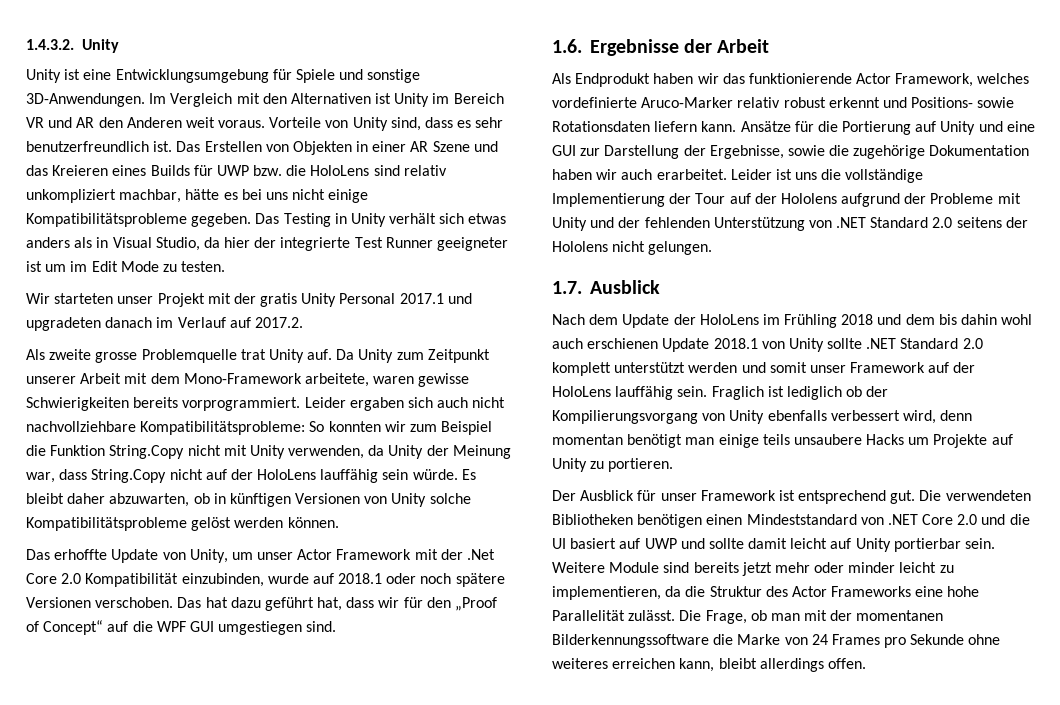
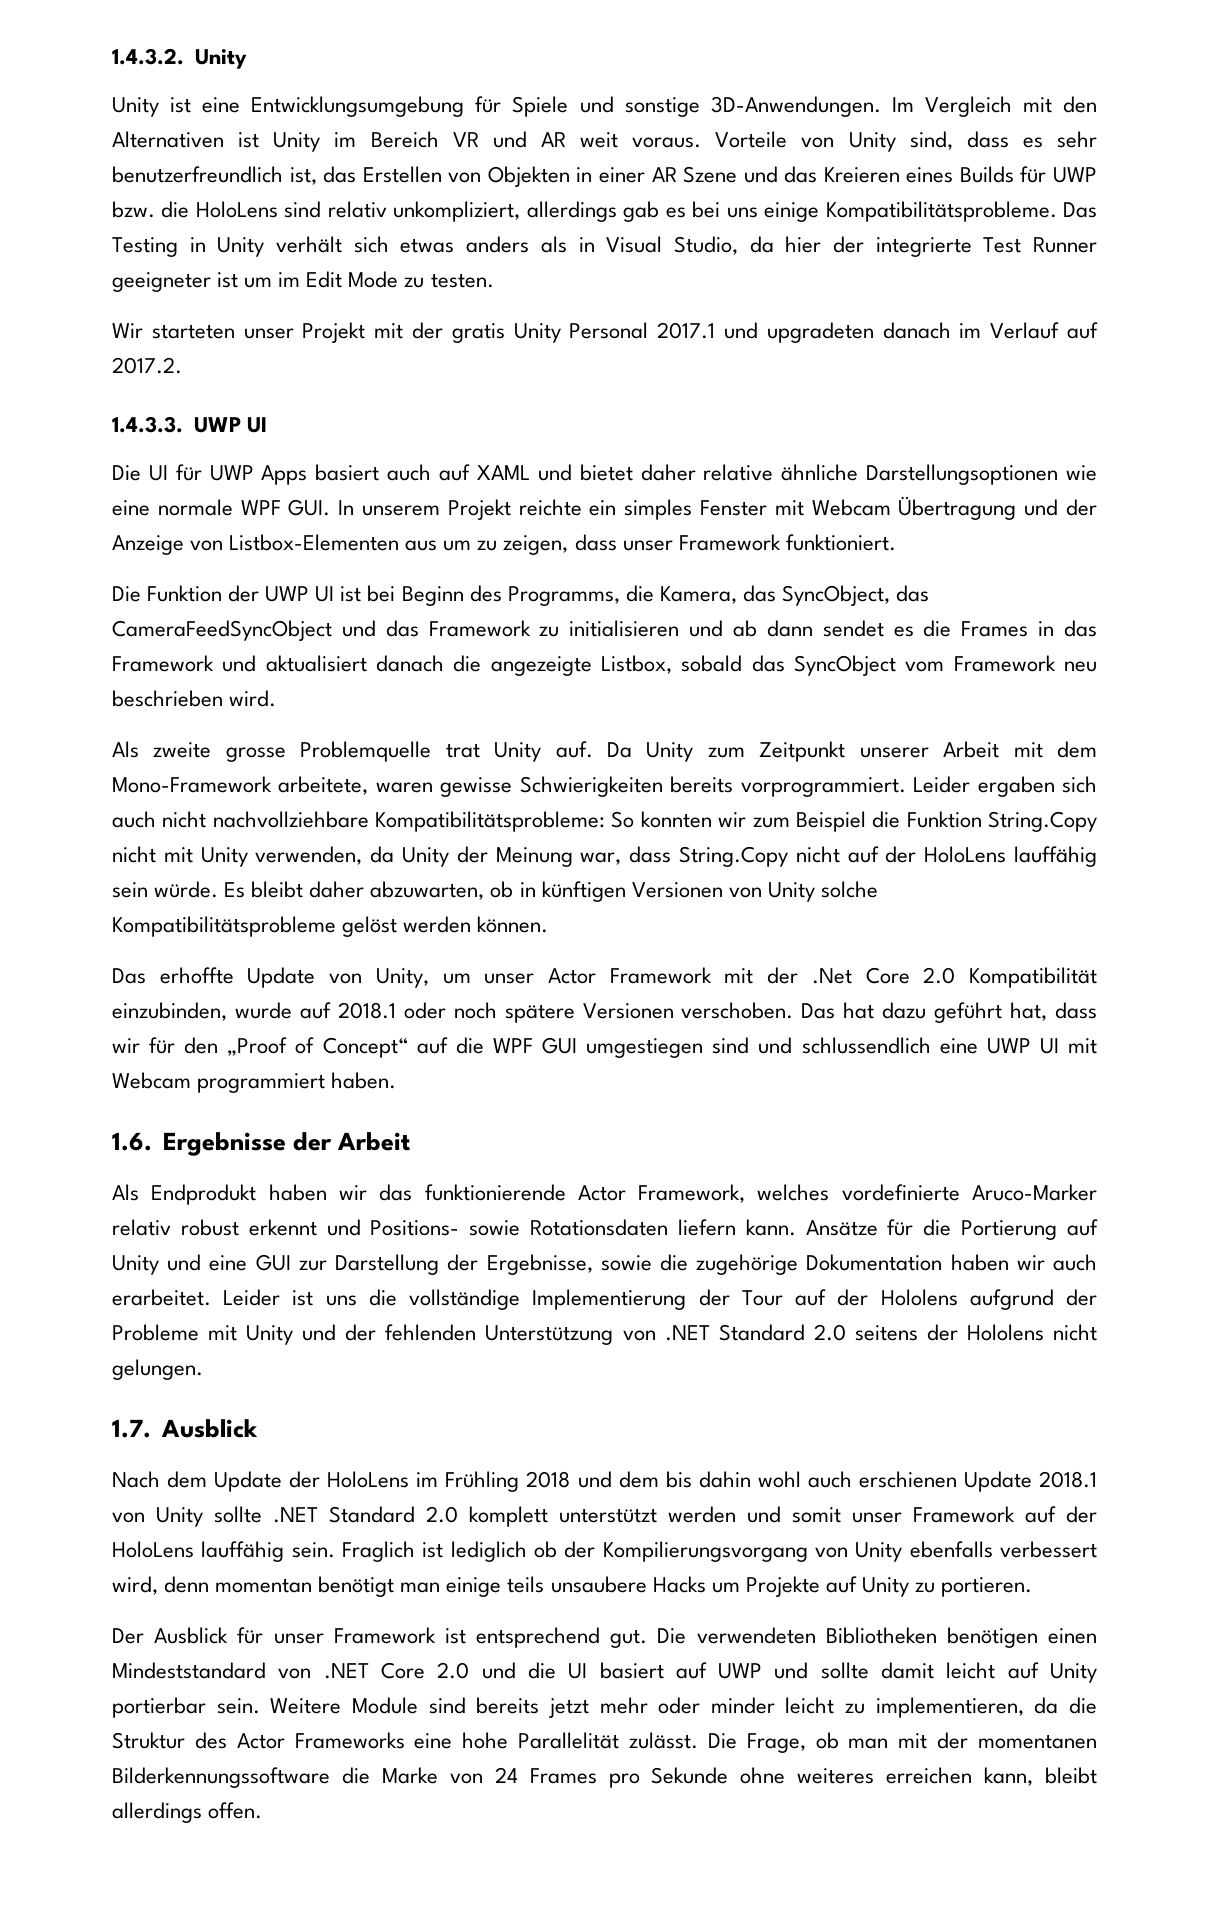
[98,117,182,128] den Anderen -> (566, 139) none
[153,141,201,152] ist. Das -> [289,166,357,185] ist, das
[26,189,369,203] [26,213,252,227] unkompliziert machbar, hätte es bei uns nicht einige Kompatibilitätsprobleme gegeben. -> [393,201,1057,222] unkompliziert, allerdings gab es bei uns einige Kompatibilitätsprobleme.
(303, 322) none -> [112,416,268,433] [112,464,1097,485] [112,496,1097,520] [112,534,896,555] [112,585,930,606] [112,620,1098,641] [112,655,1097,676] [112,690,277,707] // 1.4.3.3. UWP UI // Die UI für UWP Apps basiert auch auf XAML und bietet daher relative ähnliche Darstellungsoptionen wie eine normale WPF GUI. In unserem Projekt reichte ein simples Fenster mit Webcam Übertragung und der Anzeige von Listbox-Elementen aus um zu zeigen, dass unser Framework funktioniert. // Die Funktion der UWP UI ist bei Beginn des Programms, die Kamera, das SyncObject, das CameraFeedSyncObject und das Framework zu initialisieren und ab dann sendet es die Frames in das Framework und aktualisiert danach die angezeigte Listbox, sobald das SyncObject vom Framework neu beschrieben wird.
[306,621,337,632] sind. -> [712,1037,1097,1054] [112,1072,397,1093] sind und schlussendlich eine UWP UI mit Webcam programmiert haben.

